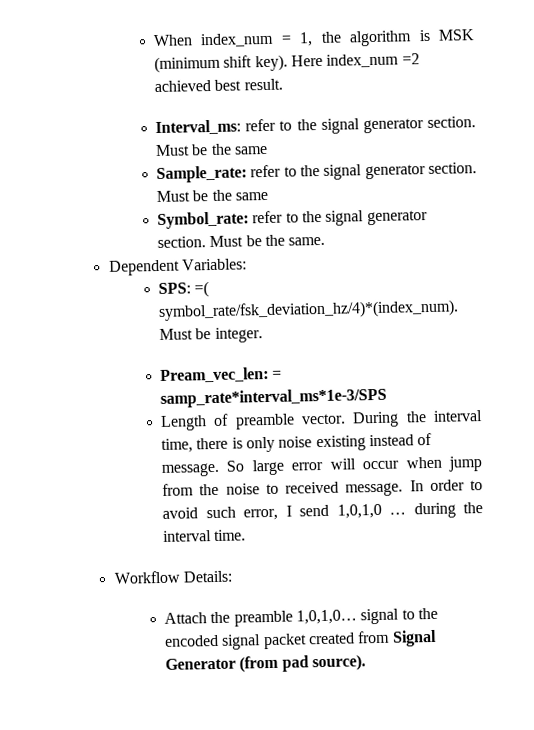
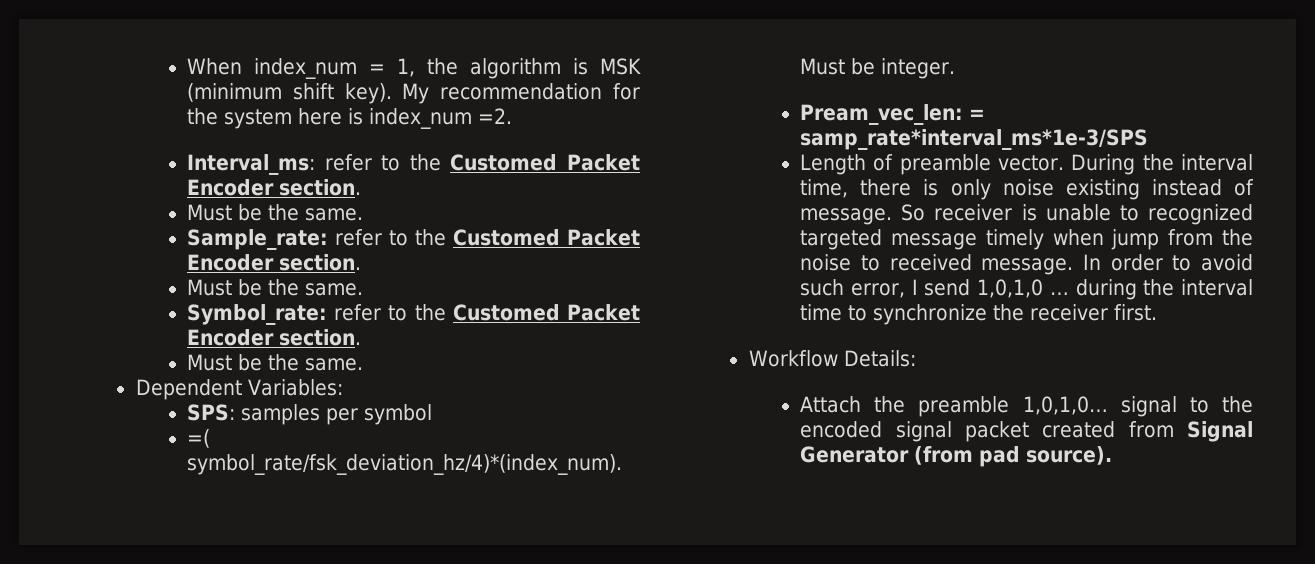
[291,53,420,68] [154,78,283,93] Here index_num =2 achieved best result. -> [402,83,641,104] [187,108,513,129] My recommendation for the system here is index_num =2.
[320,116,476,134] [155,143,269,157] signal generator section. Must be the same -> [450,154,641,171] [187,179,362,196] [187,204,364,221] Customed Packet Encoder section. // Must be the same.
[323,162,477,180] [156,189,269,203] signal generator section. Must be the same -> [453,229,640,246] [187,254,362,271] [187,279,364,296] Customed Packet Encoder section. // Must be the same.
[325,210,428,226] [157,236,207,248] signal generator section. -> [452,304,640,321] [187,329,362,346] Customed Packet Encoder section. //
(192, 288) none -> [241,404,433,425] samples per symbol //
[251,458,400,476] large error will occur -> [934,204,1253,225] [800,229,1044,250] receiver is unable to recognized targeted message timely
[214,529,247,542] time. -> [800,304,1158,325] time to synchronize the receiver first.

